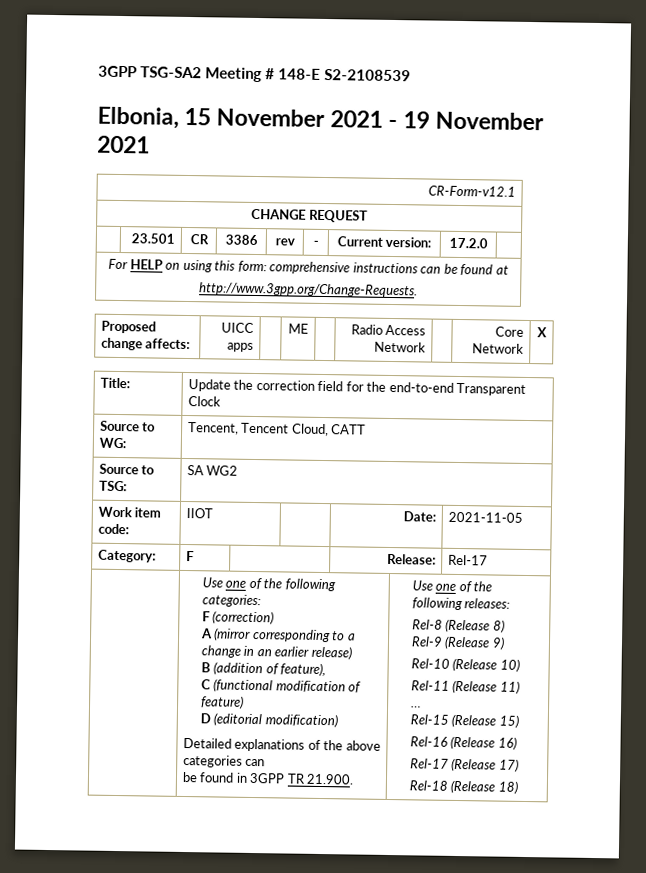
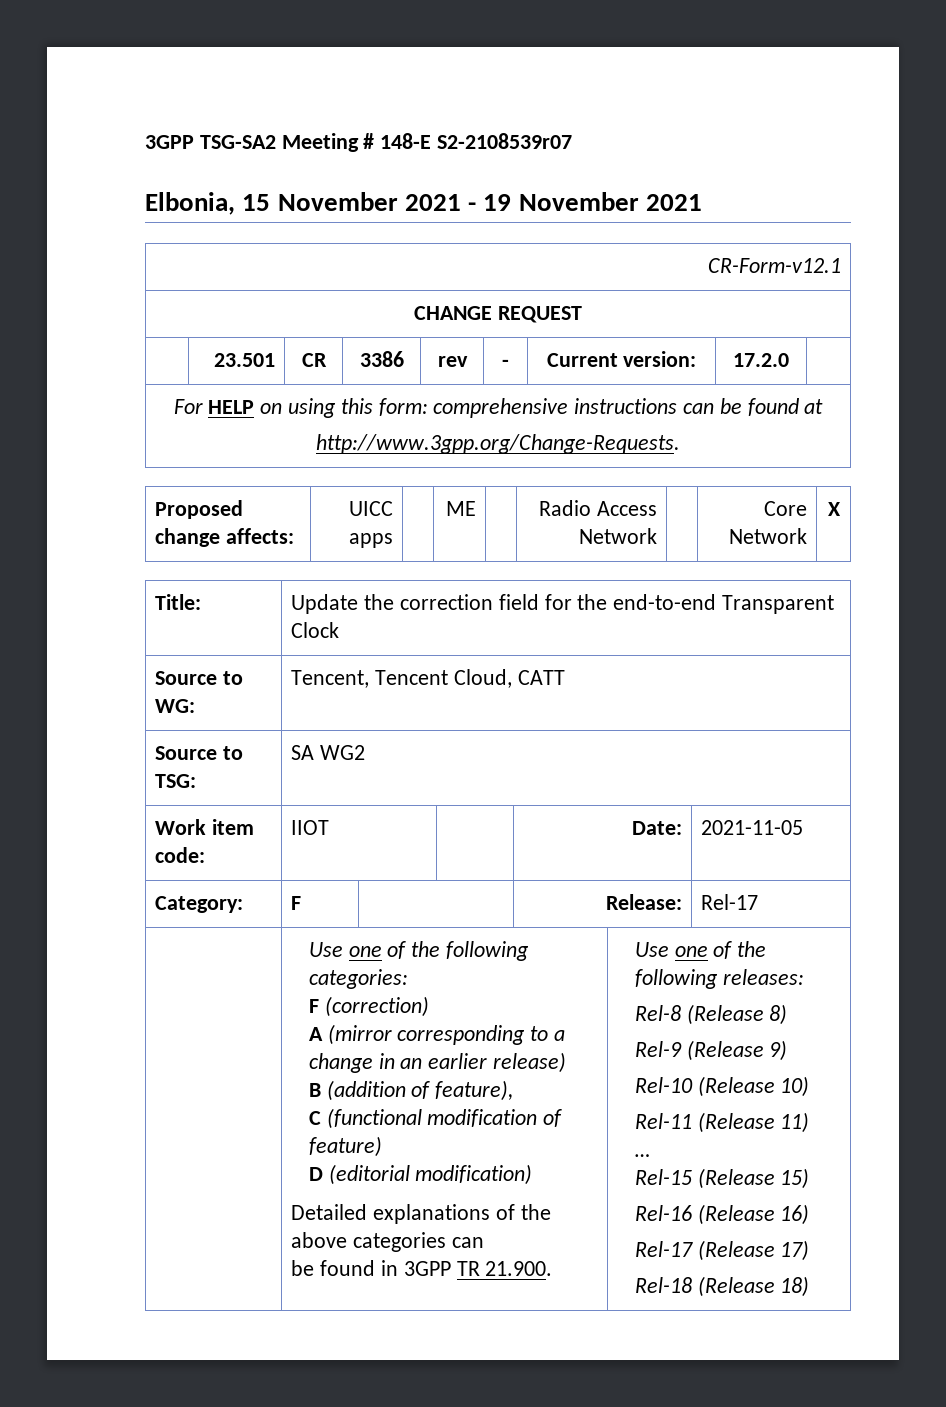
[324,68,411,82] S2-2108539 -> [437,133,573,149] S2-2108539r07

